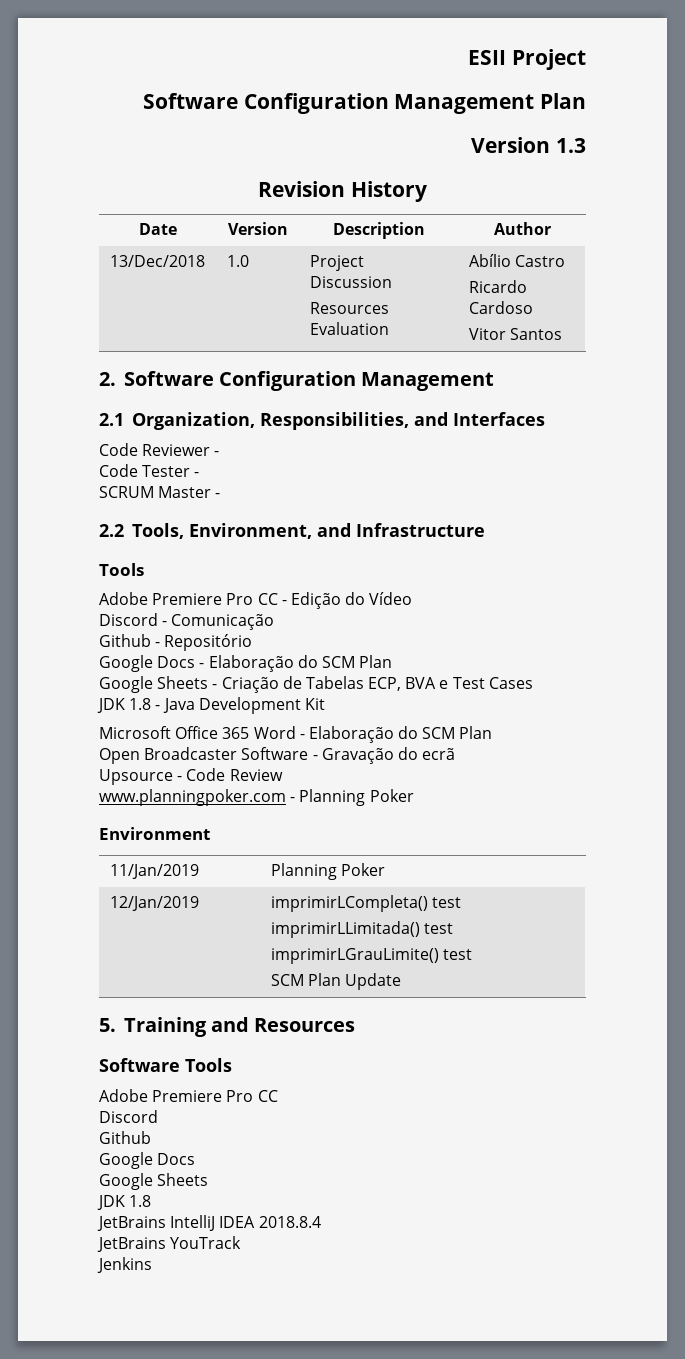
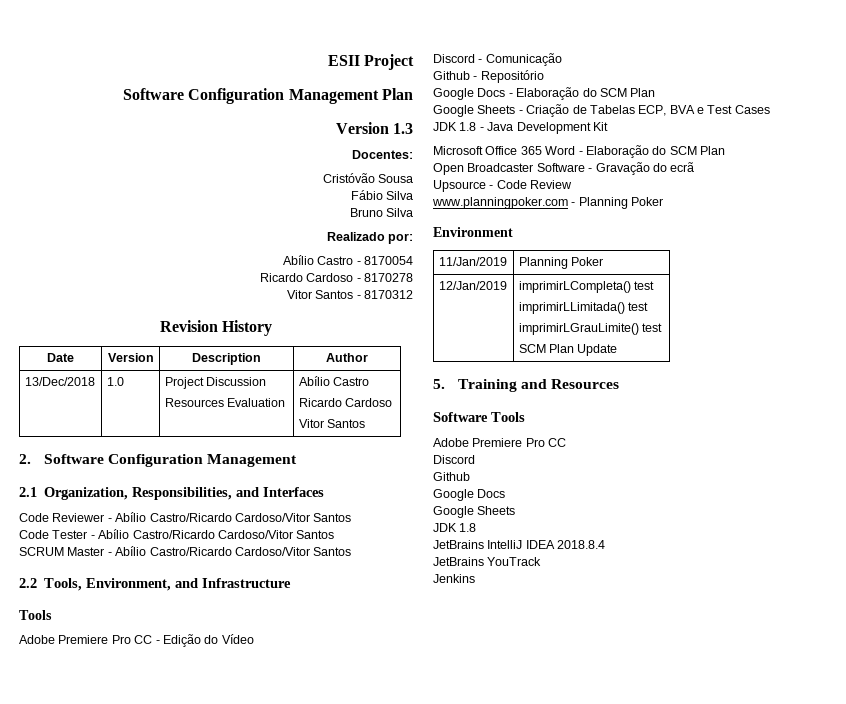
(586, 145) none -> [352,150,413,159] [322,173,413,183] [350,190,413,200] [349,208,413,217] [326,232,413,244] [282,255,413,265] [259,273,413,282] [286,290,413,299] // Docentes: // Cristóvão Sousa // Fábio Silva // Bruno Silva // Realizado por: // Abílio Castro - 8170054 // Ricardo Cardoso - 8170278 // Vitor Santos - 8170312
(220, 453) none -> [115,512,352,522] Abílio Castro/Ricardo Cardoso/Vitor Santos
(200, 474) none -> [98,529,335,539] Abílio Castro/Ricardo Cardoso/Vitor Santos
(221, 495) none -> [115,546,352,556] Abílio Castro/Ricardo Cardoso/Vitor Santos

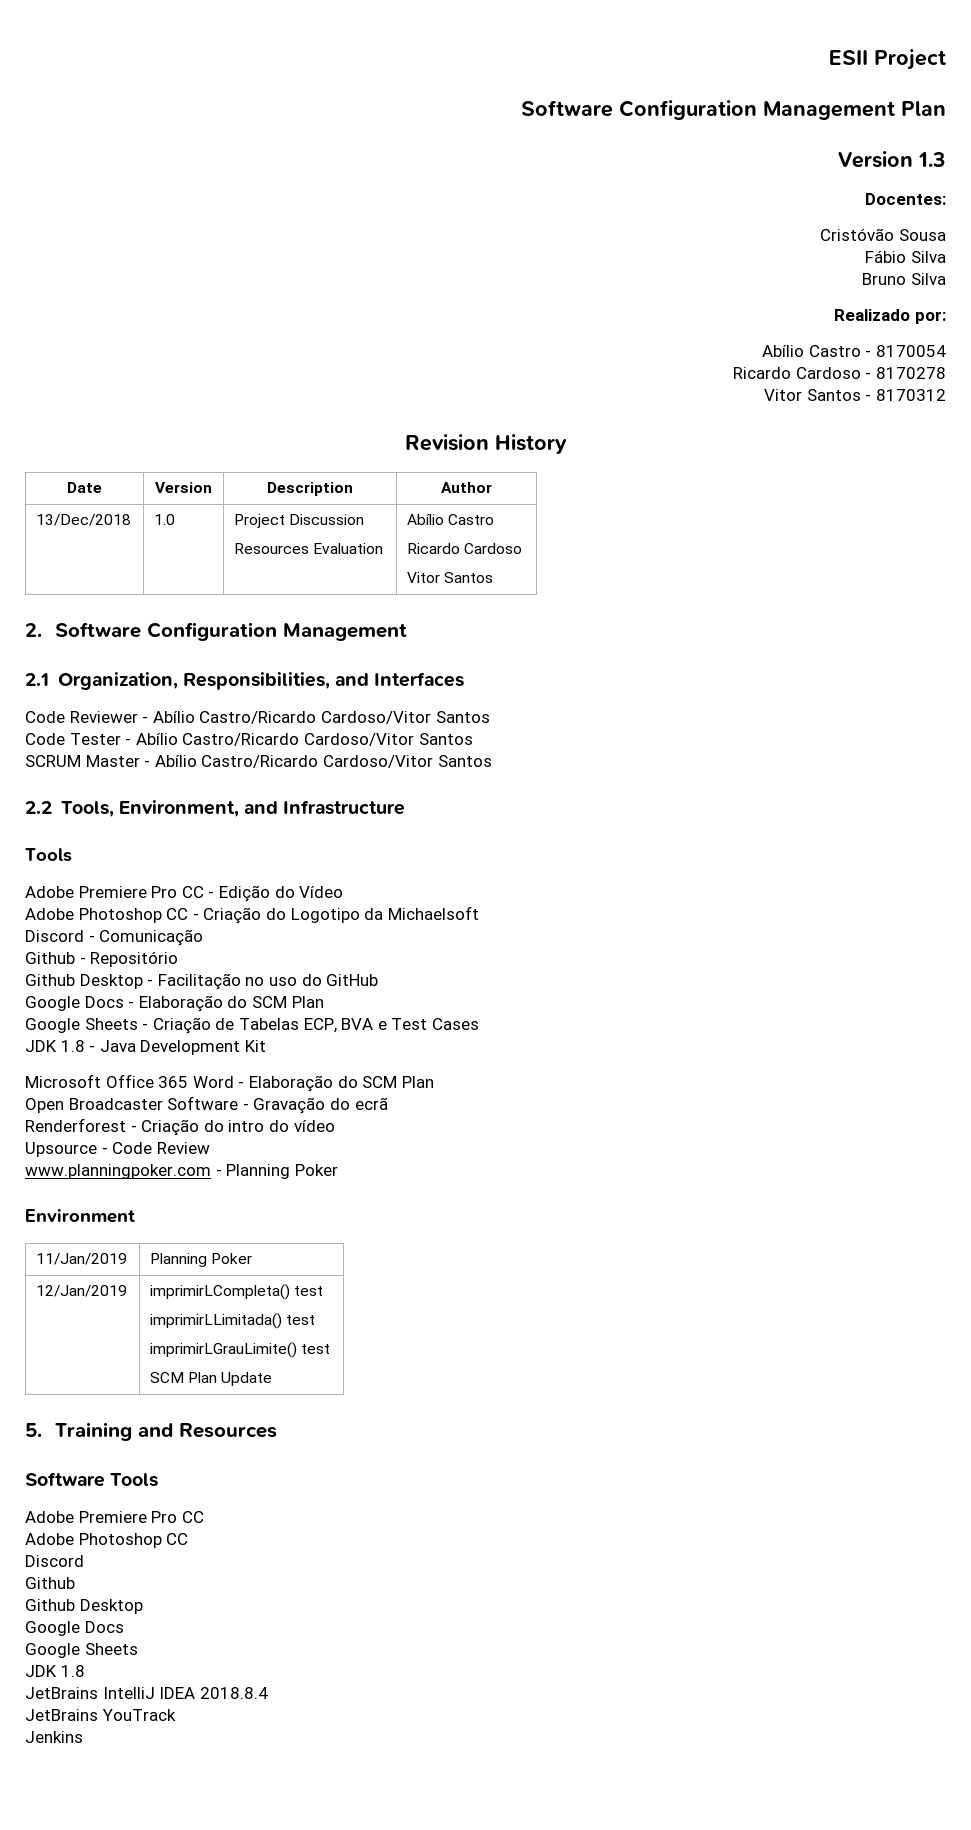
(254, 639) none -> [25,906,479,924] // Adobe Photoshop CC - Criação do Logotipo da Michaelsoft
(544, 76) none -> [25,973,379,990] // Github Desktop - Facilitação no uso do GitHub
(695, 167) none -> [25,1118,335,1136] // Renderforest - Criação do intro do vídeo
(567, 442) none -> [25,1533,189,1548] // Adobe Photoshop CC
(470, 476) none -> [25,1599,143,1614] // Github Desktop

